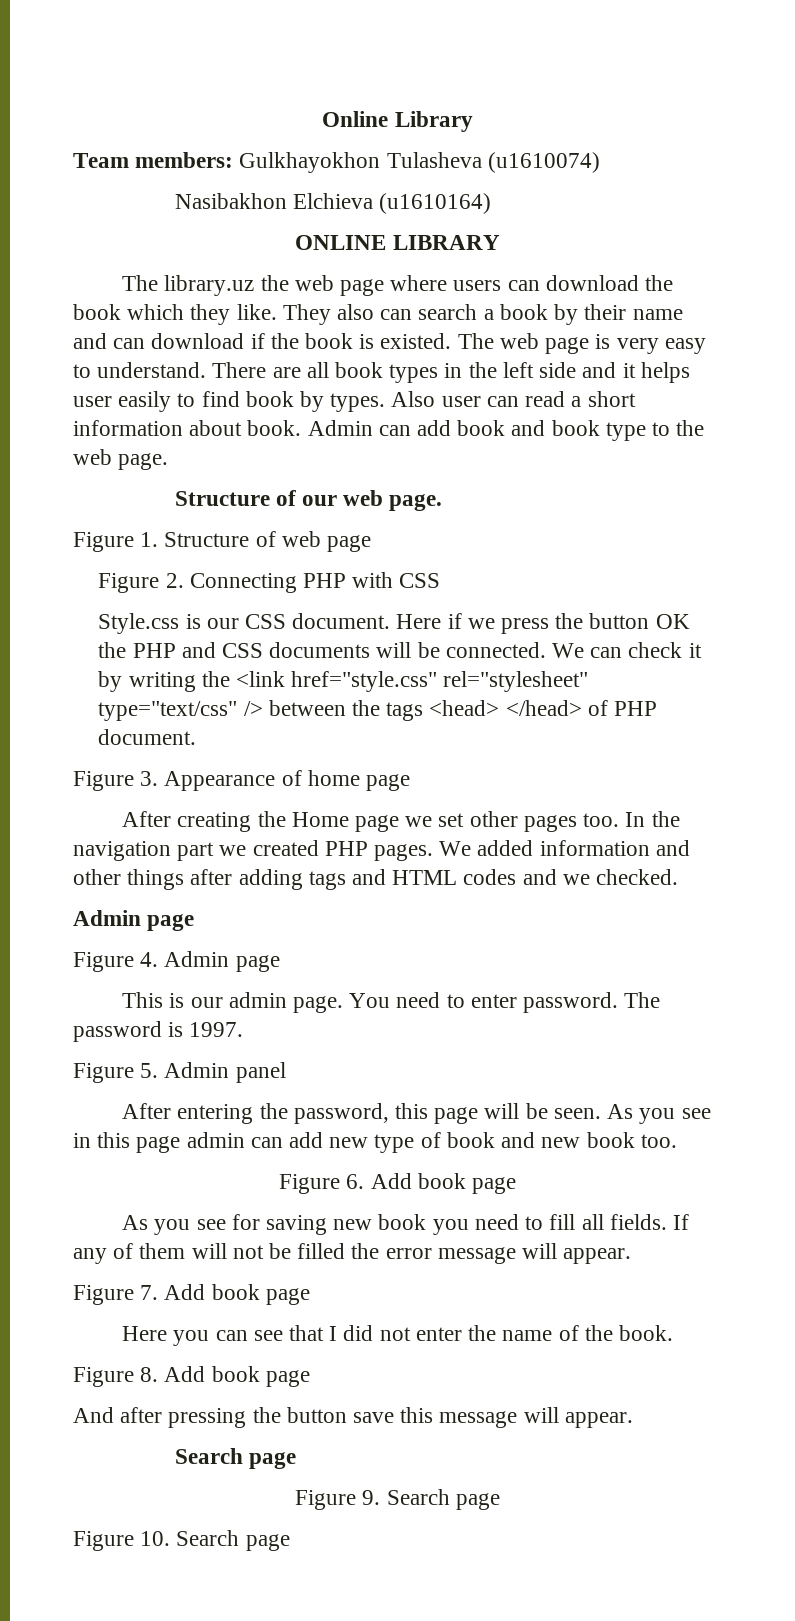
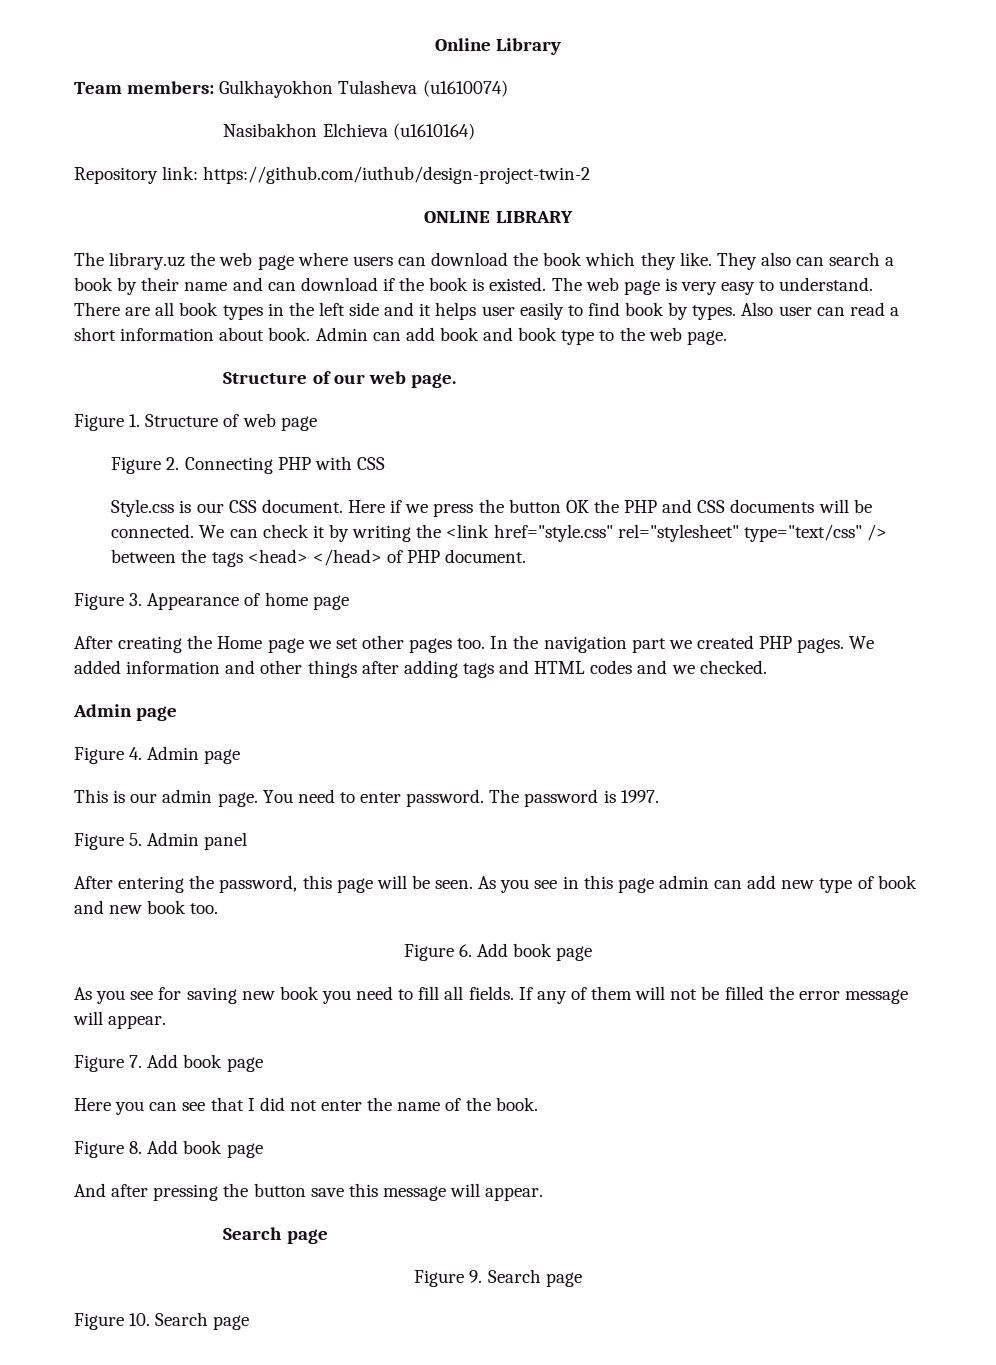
(491, 203) none -> [74,166,591,184] // Repository link: https://github.com/iuthub/design-project-twin-2

